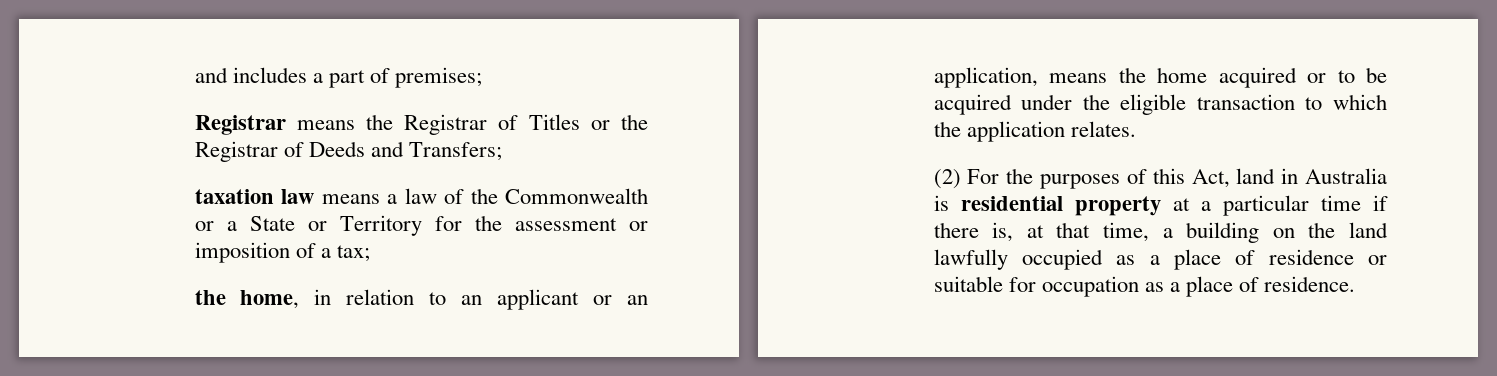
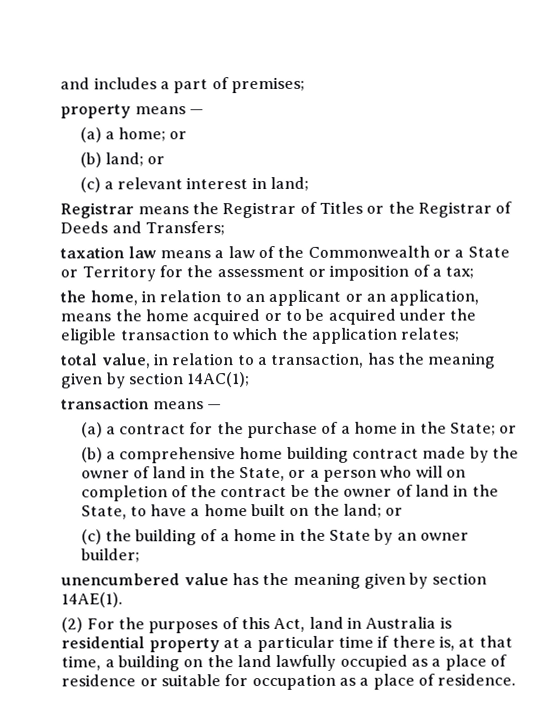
(482, 77) none -> [60,104,204,119] [79,127,188,143] [79,152,166,168] [79,176,310,193] // property means — // (a) a home; or // (b) land; or // (c) a relevant interest in land;
[1070,121,1136,137] relates. -> [400,327,460,342] [60,352,497,369] [61,372,251,389] [61,397,222,410] [80,421,518,439] [80,446,520,464] [80,465,467,482] [80,484,499,502] [80,503,404,520] [80,528,470,546] [80,548,140,563] [60,572,487,589] [61,592,124,608] relates; // total value, in relation to a transaction, has the meaning given by section 14AC(1); // transaction means — // (a) a contract for the purchase of a home in the State; or // (b) a comprehensive home building contract made by the owner of land in the State, or a person who will on completion of the contract be the owner of land in the State, to have a home built on the land; or // (c) the building of a home in the State by an owner builder; // unencumbered value has the meaning given by section 14AE(1).

